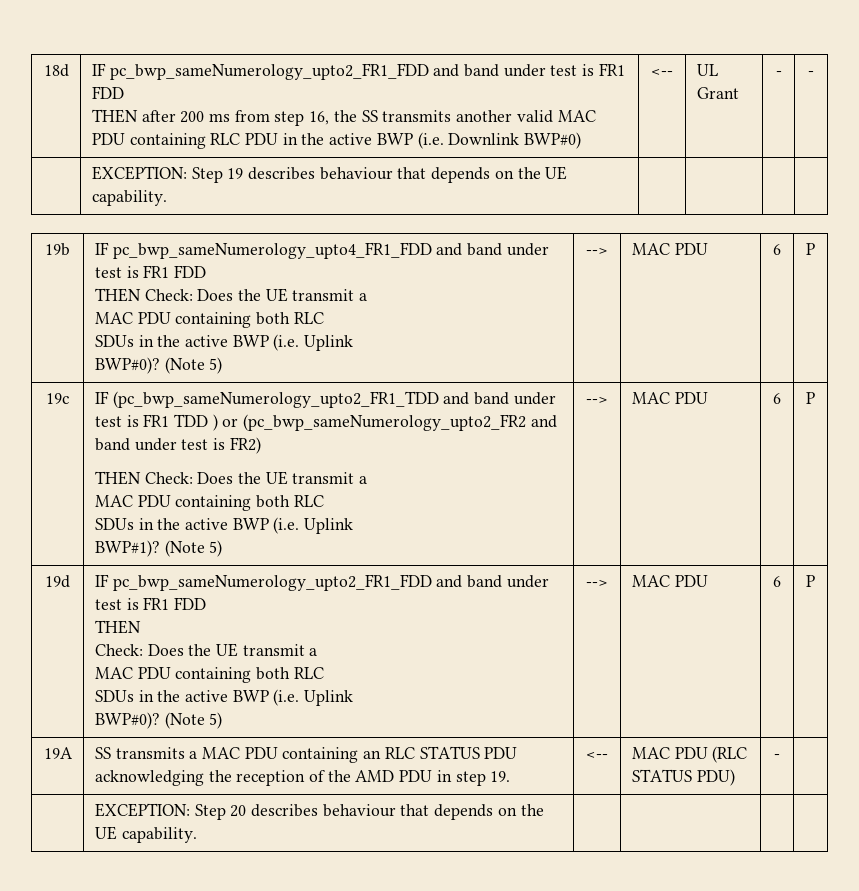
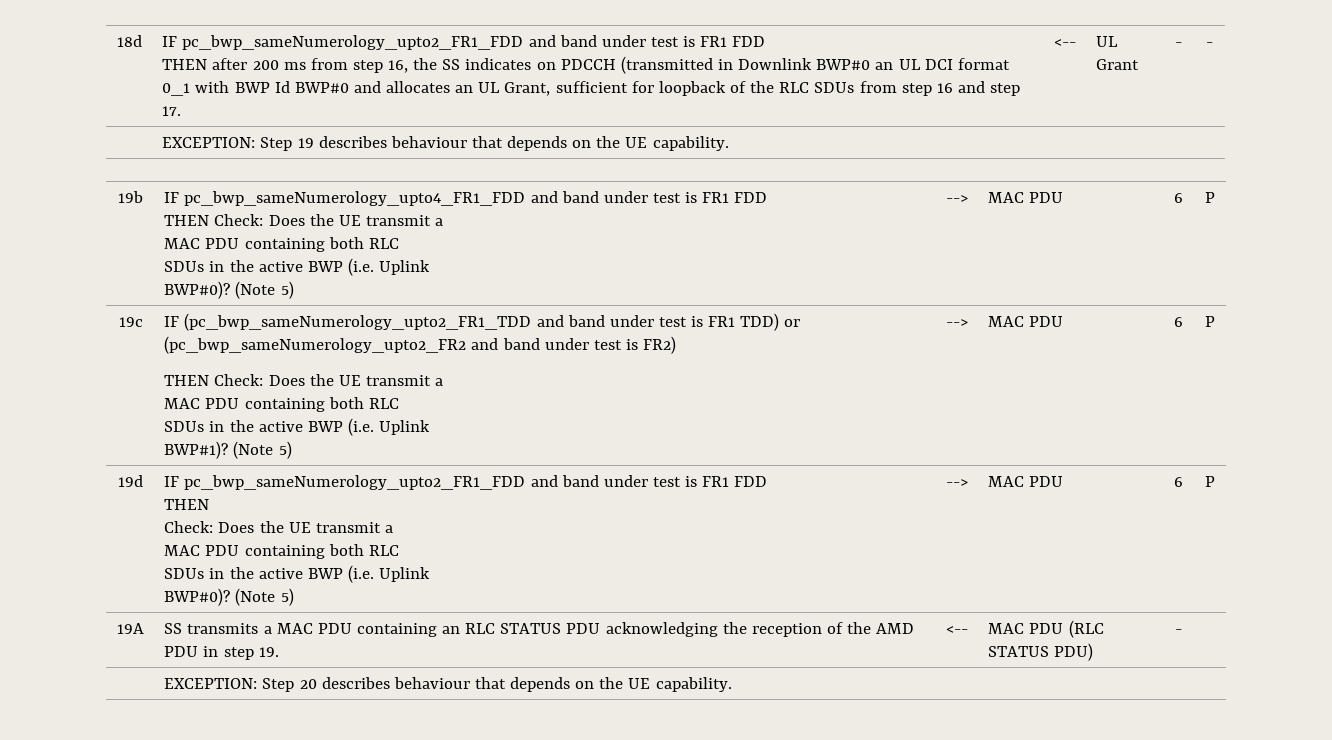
[382,110,596,123] [91,132,582,149] transmits another valid MAC PDU containing RLC PDU in the active BWP (i.e. Downlink BWP#0) -> [465,56,1010,74] [162,81,1021,96] [162,106,182,116] indicates on PDCCH (transmitted in Downlink BWP#0 an UL DCI format 0_1 with BWP Id BWP#0 and allocates an UL Grant, sufficient for loopback of the RLC SDUs from step 16 and step 17.
[174,414,218,431] TDD ) -> [740,313,780,331] TDD)

